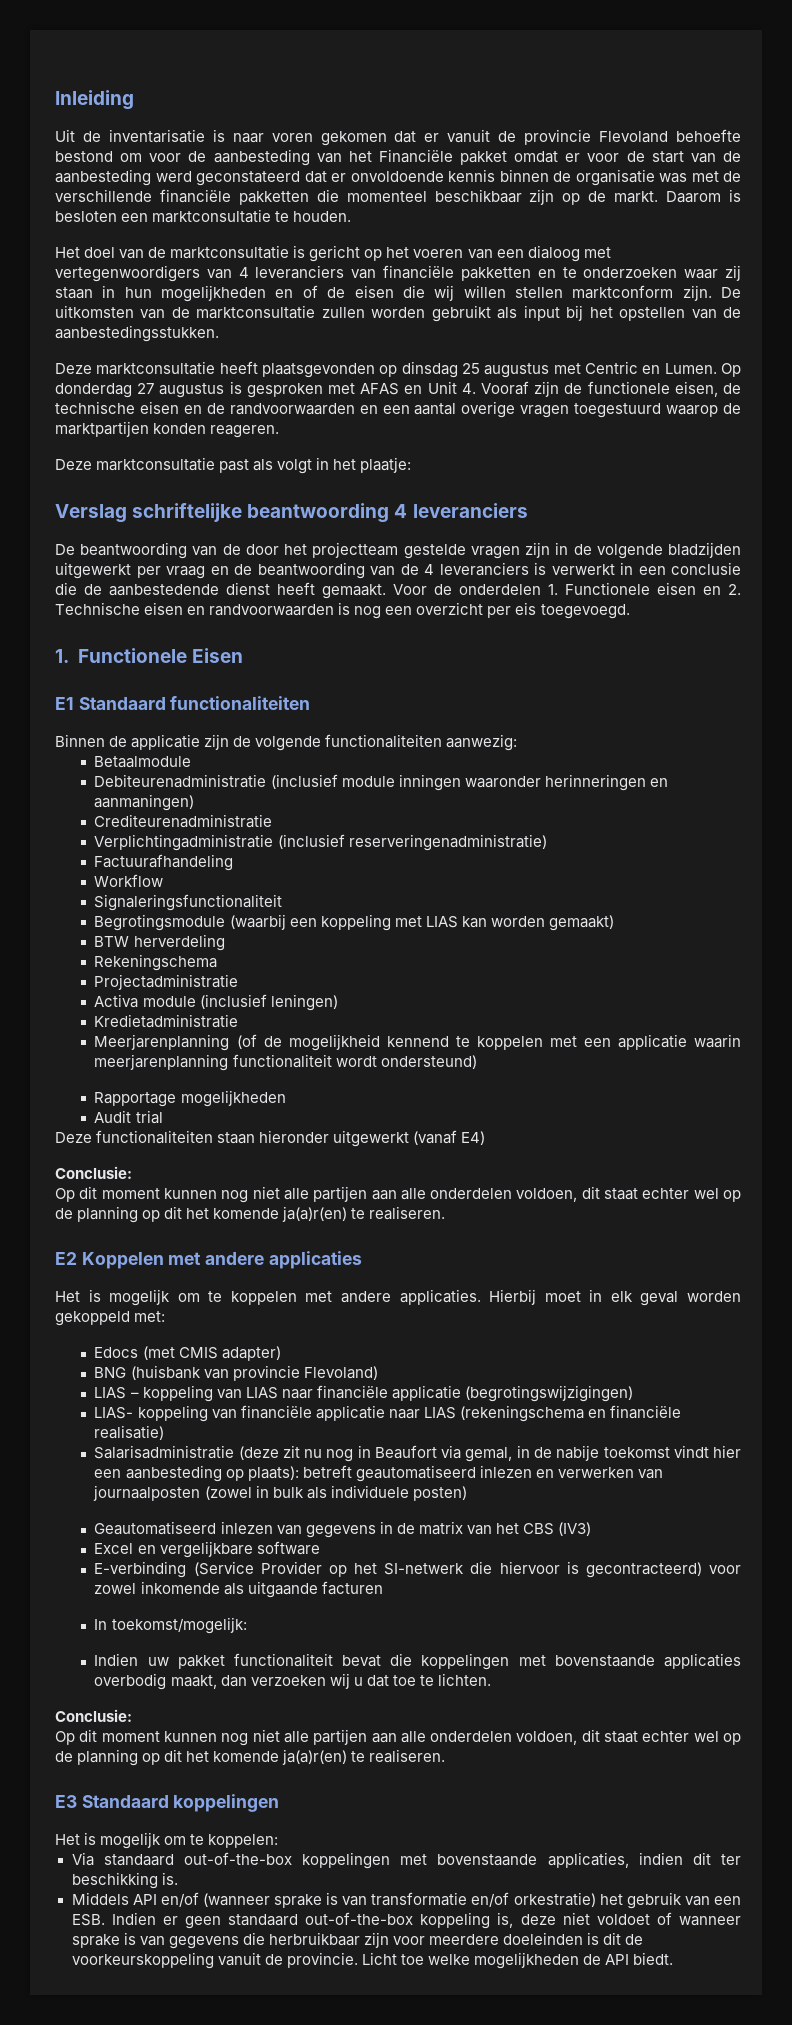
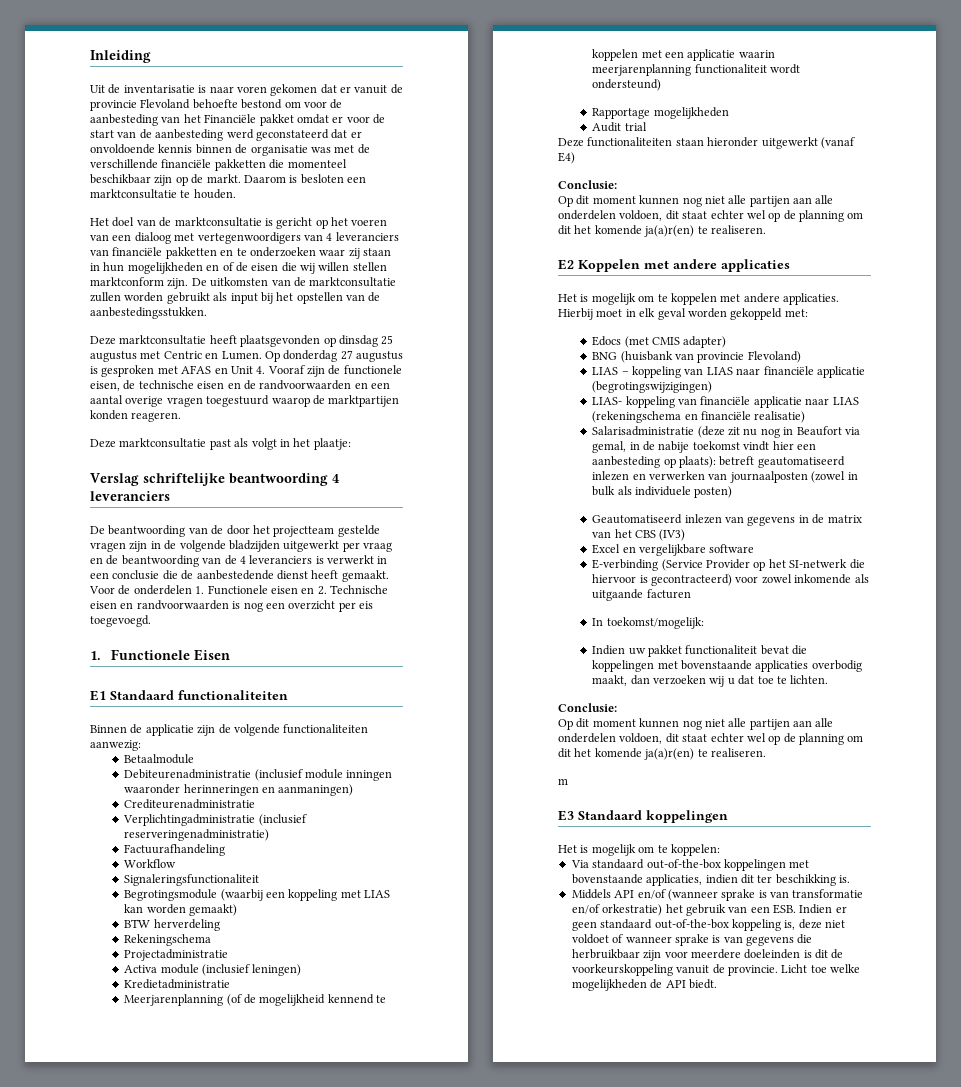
[142,1210,161,1222] op -> [847,212,864,219] om
[142,1749,446,1765] op dit het komende ja(a)r(en) te realiseren. -> [847,735,864,742] [558,748,766,760] [558,778,568,785] om dit het komende ja(a)r(en) te realiseren. // m

